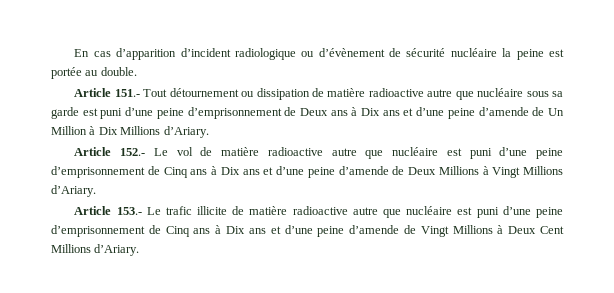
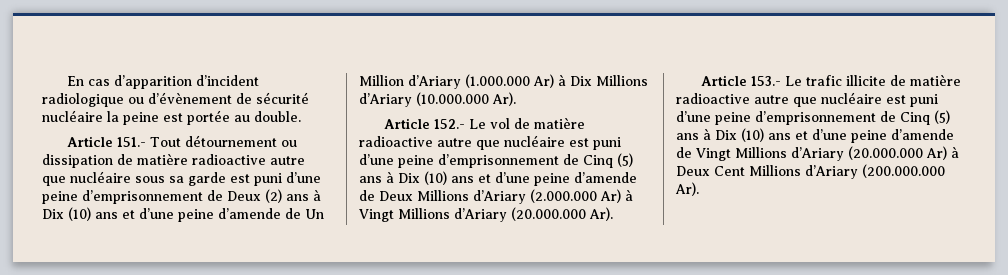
[330,107,381,116] ans à Dix -> [265,189,321,203] [42,207,91,221] (2) ans à Dix (10)
[89,126,209,138] à Dix Millions d’Ariary. -> [408,74,648,89] [359,92,516,107] d’Ariary (1.000.000 Ar) à Dix Millions d’Ariary (10.000.000 Ar).
[190,166,240,175] ans à Dix -> [617,153,633,167] [359,171,447,185] (5) ans à Dix (10)
[482,166,563,178] [51,185,96,197] à Vingt Millions d’Ariary. -> [473,189,633,204] [359,207,613,222] d’Ariary (2.000.000 Ar) à Vingt Millions d’Ariary (20.000.000 Ar).
[193,225,246,234] ans à Dix -> [934,110,950,124] [676,128,764,142] (5) ans à Dix (10)
(493, 229) none -> [791,146,947,161] d’Ariary (20.000.000 Ar)
[94,244,140,256] d’Ariary. -> [805,164,945,179] [675,182,699,196] d’Ariary (200.000.000 Ar).

